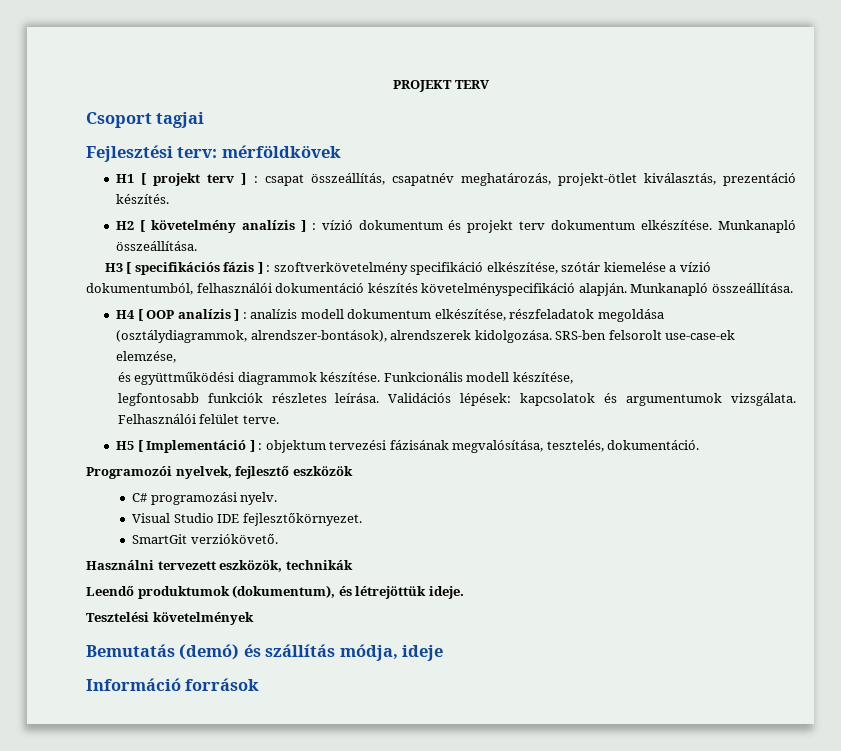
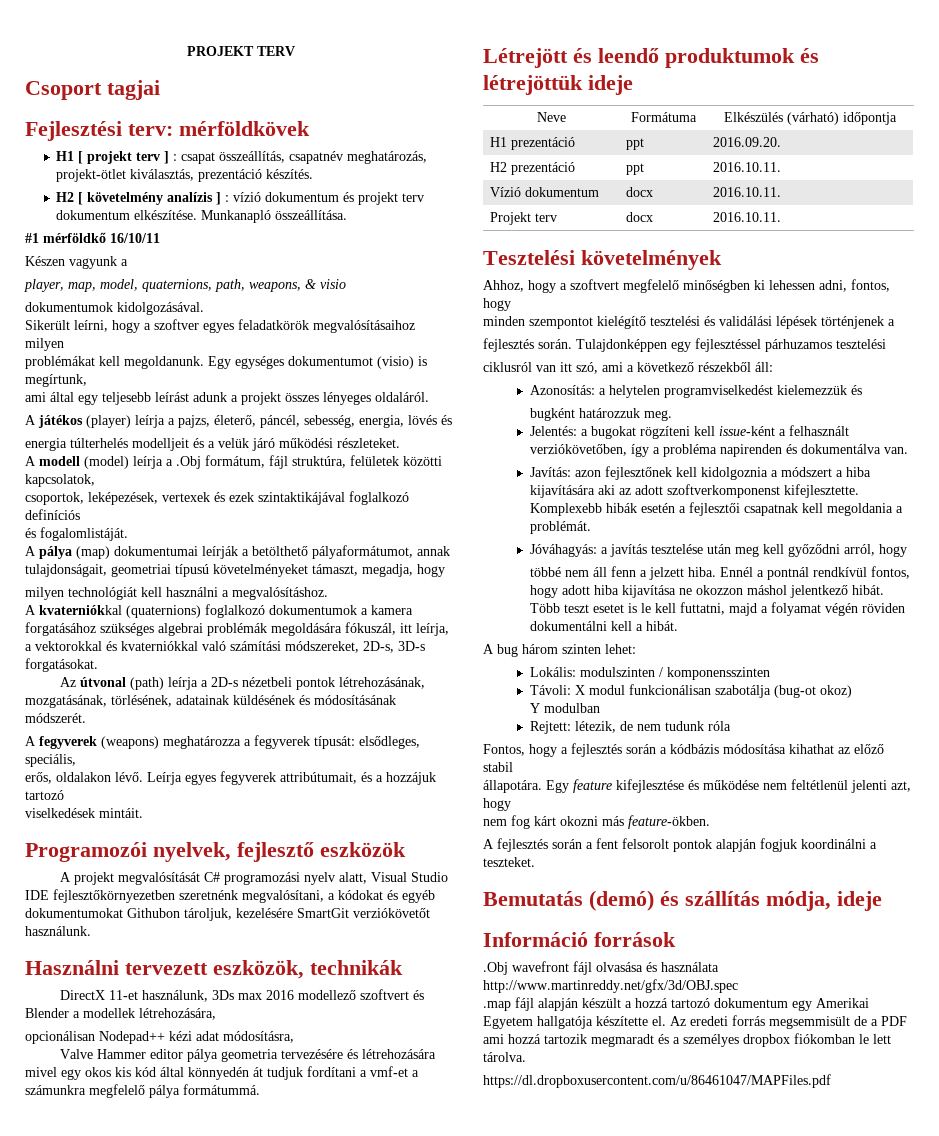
[104,262,711,275] [86,283,793,296] [116,309,664,322] [116,330,736,343] [116,351,177,363] [117,371,573,385] [117,393,797,406] [117,414,279,424] [116,440,700,453] [86,465,353,479] [132,492,278,505] [132,512,362,526] [132,533,278,544] [86,560,353,572] [86,585,464,599] [86,612,254,625] H3 [ specifikációs fázis ] : szoftverkövetelmény specifikáció elkészítése, szótár kiemelése a vízió dokumentumból, felhasználói dokumentáció készítés követelményspecifikáció alapján. Munkanapló összeállítása. // H4 [ OOP analízis ] : analízis modell dokumentum elkészítése, részfeladatok megoldása (osztálydiagrammok, alrendszer-bontások), alrendszerek kidolgozása. SRS-ben felsorolt use-case-ek elemzése, // és együttműködési diagrammok készítése. Funkcionális modell készítése, // legfontosabb funkciók részletes leírása. Validációs lépések: kapcsolatok és argumentumok vizsgálata. Felhasználói felület terve. // H5 [ Implementáció ] : objektum tervezési fázisának megvalósítása, tesztelés, dokumentáció. // Programozói nyelvek, fejlesztő eszközök // C# programozási nyelv. // Visual Studio IDE fejlesztőkörnyezet. // SmartGit verziókövető. // Használni tervezett eszközök, technikák // Leendő produktumok (dokumentum), és létrejöttük ideje. // Tesztelési követelmények -> [25,232,160,243] [25,256,128,269] [24,279,346,292] [25,302,204,315] [25,319,415,333] [25,338,64,351] [25,356,427,369] [25,374,87,387] [25,392,429,405] [25,415,452,428] [25,438,400,451] [25,455,442,469] [25,474,95,487] [25,491,409,505] [25,509,80,520] [25,527,128,541] [25,545,450,559] [25,564,445,577] [25,587,328,600] [25,604,413,618] [25,622,449,636] [25,641,425,653] [25,658,98,672] [59,677,425,690] [25,695,396,708] [25,713,86,723] [25,735,420,749] [25,754,76,767] [25,771,436,785] [25,790,64,800] [25,808,143,818] [25,842,406,862] [59,872,448,885] [25,889,435,903] [25,908,430,921] [25,926,91,936] [25,960,403,979] [59,989,424,1002] [25,1008,216,1020] [25,1031,294,1044] [59,1049,436,1062] [25,1066,419,1080] [25,1084,260,1098] [483,48,819,68] [483,75,633,95] [537,112,566,122] [630,112,697,122] [724,112,897,125] [489,137,575,150] [625,138,644,150] [712,137,781,147] [489,162,575,175] [625,163,644,175] [712,162,781,172] [489,187,599,197] [625,187,653,197] [712,187,781,197] [489,212,557,225] [625,212,653,222] [712,212,781,222] [483,250,722,270] [483,279,890,293] [483,298,511,311] [483,316,895,329] [483,338,886,352] [483,362,773,374] [529,385,862,398] [530,408,673,421] [529,425,849,439] [529,444,908,457] [529,466,871,480] [529,484,859,498] [529,502,903,516] [529,521,591,534] [529,544,907,557] [530,566,911,580] [530,585,885,598] [530,602,906,616] [530,621,679,631] [483,644,636,657] [529,667,770,680] [529,684,852,698] [530,703,601,713] [529,721,731,734] [483,743,884,757] [483,762,513,772] [483,779,911,793] [483,798,511,811] [483,815,710,829] [483,838,877,852] [483,857,535,867] #1 mérföldkő 16/10/11 // Készen vagyunk a // player, map, model, quaternions, path, weapons, & visio // dokumentumok kidolgozásával. // Sikerült leírni, hogy a szoftver egyes feladatkörök megvalósításaihoz milyen // problémákat kell megoldanunk. Egy egységes dokumentumot (visio) is megírtunk, // ami által egy teljesebb leírást adunk a projekt összes lényeges oldaláról. // A játékos (player) leírja a pajzs, életerő, páncél, sebesség, energia, lövés és // energia túlterhelés modelljeit és a velük járó működési részleteket. // A modell (model) leírja a .Obj formátum, fájl struktúra, felületek közötti kapcsolatok, // csoportok, leképezések, vertexek és ezek szintaktikájával foglalkozó definíciós // és fogalomlistáját. // A pálya (map) dokumentumai leírják a betölthető pályaformátumot, annak tulajdonságait, geometriai típusú követelményeket támaszt, megadja, hogy // milyen technológiát kell használni a megvalósításhoz. // A kvaterniókkal (quaternions) foglalkozó dokumentumok a kamera forgatásához szükséges algebrai problémák megoldására fókuszál, itt leírja, a vektorokkal és kvaterniókkal való számítási módszereket, 2D-s, 3D-s forgatásokat. // Az útvonal (path) leírja a 2D-s nézetbeli pontok létrehozásának, mozgatásának, törlésének, adatainak küldésének és módosításának módszerét. // A fegyverek (weapons) meghatározza a fegyverek típusát: elsődleges, speciális, // erős, oldalakon lévő. Leírja egyes fegyverek attribútumait, és a hozzájuk tartozó // viselkedések mintáit. // Programozói nyelvek, fejlesztő eszközök // A projekt megvalósítását C# programozási nyelv alatt, Visual Studio IDE fejlesztőkörnyezetben szeretnénk megvalósítani, a kódokat és egyéb dokumentumokat Githubon tároljuk, kezelésére SmartGit verziókövetőt használunk. // Használni tervezett eszközök, technikák // DirectX 11-et használunk, 3Ds max 2016 modellező szoftvert és Blender a modellek létrehozására, // opcionálisan Nodepad++ kézi adat módosításra, // Valve Hammer editor pálya geometria tervezésére és létrehozására mivel egy okos kis kód által könnyedén át tudjuk fordítani a vmf-et a számunkra megfelelő pálya formátummá. // Létrejött és leendő produktumok és létrejöttük ideje // Neve | Formátuma | Elkészülés (várható) időpontja // H1 prezentáció | ppt | 2016.09.20. // H2 prezentáció | ppt | 2016.10.11. // Vízió dokumentum | docx | 2016.10.11. // Projekt terv | docx | 2016.10.11. // Tesztelési követelmények // Ahhoz, hogy a szoftvert megfelelő minőségben ki lehessen adni, fontos, hogy // minden szempontot kielégítő tesztelési és validálási lépések történjenek a // fejlesztés során. Tulajdonképpen egy fejlesztéssel párhuzamos tesztelési // ciklusról van itt szó, ami a következő részekből áll: // Azonosítás: a helytelen programviselkedést kielemezzük és // bugként határozzuk meg. // Jelentés: a bugokat rögzíteni kell issue-ként a felhasznált verziókövetőben, így a probléma napirenden és dokumentálva van. // Javítás: azon fejlesztőnek kell kidolgoznia a módszert a hiba kijavítására aki az adott szoftverkomponenst kifejlesztette. Komplexebb hibák esetén a fejlesztői csapatnak kell megoldania a problémát. // Jóváhagyás: a javítás tesztelése után meg kell győződni arról, hogy // többé nem áll fenn a jelzett hiba. Ennél a pontnál rendkívül fontos, hogy adott hiba kijavítása ne okozzon máshol jelentkező hibát. Több teszt esetet is le kell futtatni, majd a folyamat végén röviden dokumentálni kell a hibát. // A bug három szinten lehet: // Lokális: modulszinten / komponensszinten // Távoli: X modul funkcionálisan szabotálja (bug-ot okoz) // Y modulban // Rejtett: létezik, de nem tudunk róla // Fontos, hogy a fejlesztés során a kódbázis módosítása kihathat az előző stabil // állapotára. Egy feature kifejlesztése és működése nem feltétlenül jelenti azt, hogy // nem fog kárt okozni más feature-ökben. // A fejlesztés során a fent felsorolt pontok alapján fogjuk koordinálni a teszteket.
(260, 684) none -> [483,961,719,975] [483,979,738,993] [483,997,869,1011] [483,1015,907,1029] [483,1033,891,1047] [483,1052,526,1062] [483,1074,831,1088] // .Obj wavefront fájl olvasása és használata http://www.martinreddy.net/gfx/3d/OBJ.spec // .map fájl alapján készült a hozzá tartozó dokumentum egy Amerikai Egyetem hallgatója készítette el. Az eredeti forrás megsemmisült de a PDF ami hozzá tartozik megmaradt és a személyes dropbox fiókomban le lett tárolva. // https://dl.dropboxusercontent.com/u/86461047/MAPFiles.pdf

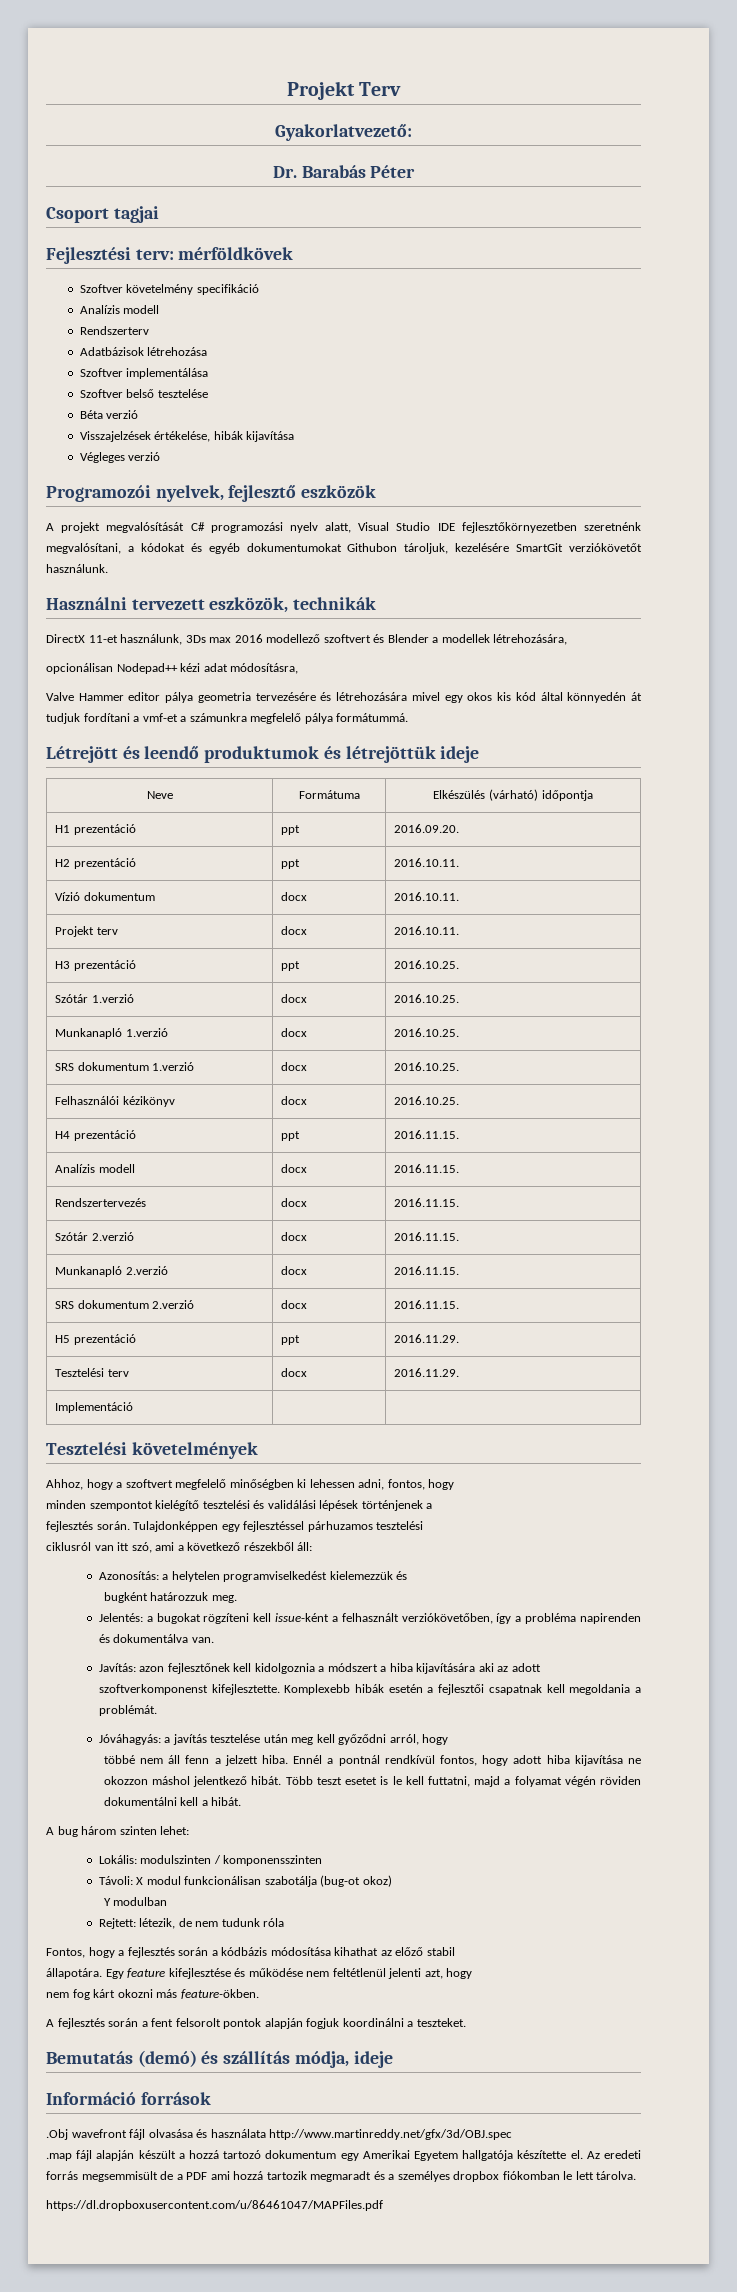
[186,46,295,56] PROJEKT TERV -> [286,81,402,100] [275,124,412,141] [272,165,416,178] Projekt Terv // Gyakorlatvezető: // Dr. Barabás Péter
[56,151,428,164] [56,169,314,182] [56,192,425,205] [56,210,348,223] [25,232,160,243] [25,256,128,269] [24,279,346,292] [25,302,204,315] [25,319,415,333] [25,338,64,351] [25,356,427,369] [25,374,87,387] [25,392,429,405] [25,415,452,428] [25,438,400,451] [25,455,442,469] [25,474,95,487] [25,491,409,505] [25,509,80,520] [25,527,128,541] [25,545,450,559] [25,564,445,577] [25,587,328,600] [25,604,413,618] [25,622,449,636] [25,641,425,653] [25,658,98,672] [59,677,425,690] [25,695,396,708] [25,713,86,723] [25,735,420,749] [25,754,76,767] [25,771,436,785] [25,790,64,800] [25,808,143,818] H1 [ projekt terv ] : csapat összeállítás, csapatnév meghatározás, projekt-ötlet kiválasztás, prezentáció készítés. // H2 [ követelmény analízis ] : vízió dokumentum és projekt terv dokumentum elkészítése. Munkanapló összeállítása. // #1 mérföldkő 16/10/11 // Készen vagyunk a // player, map, model, quaternions, path, weapons, & visio // dokumentumok kidolgozásával. // Sikerült leírni, hogy a szoftver egyes feladatkörök megvalósításaihoz milyen // problémákat kell megoldanunk. Egy egységes dokumentumot (visio) is megírtunk, // ami által egy teljesebb leírást adunk a projekt összes lényeges oldaláról. // A játékos (player) leírja a pajzs, életerő, páncél, sebesség, energia, lövés és // energia túlterhelés modelljeit és a velük járó működési részleteket. // A modell (model) leírja a .Obj formátum, fájl struktúra, felületek közötti kapcsolatok, // csoportok, leképezések, vertexek és ezek szintaktikájával foglalkozó definíciós // és fogalomlistáját. // A pálya (map) dokumentumai leírják a betölthető pályaformátumot, annak tulajdonságait, geometriai típusú követelményeket támaszt, megadja, hogy // milyen technológiát kell használni a megvalósításhoz. // A kvaterniókkal (quaternions) foglalkozó dokumentumok a kamera forgatásához szükséges algebrai problémák megoldására fókuszál, itt leírja, a vektorokkal és kvaterniókkal való számítási módszereket, 2D-s, 3D-s forgatásokat. // Az útvonal (path) leírja a 2D-s nézetbeli pontok létrehozásának, mozgatásának, törlésének, adatainak küldésének és módosításának módszerét. // A fegyverek (weapons) meghatározza a fegyverek típusát: elsődleges, speciális, // erős, oldalakon lévő. Leírja egyes fegyverek attribútumait, és a hozzájuk tartozó // viselkedések mintáit. -> [79,284,259,295] [79,305,160,314] [79,326,149,335] [79,347,208,356] [79,368,209,379] [79,389,208,398] [79,410,139,419] [79,431,295,442] [79,452,161,463] Szoftver követelmény specifikáció // Analízis modell // Rendszerterv // Adatbázisok létrehozása // Szoftver implementálása // Szoftver belső tesztelése // Béta verzió // Visszajelzések értékelése, hibák kijavítása // Végleges verzió
(781, 217) none -> [55,960,136,971] [281,961,301,971] [394,960,460,969] [55,994,134,1003] [281,994,308,1003] [394,994,460,1003] [55,1028,168,1039] [281,1028,308,1037] [394,1028,460,1037] [55,1062,195,1071] [281,1062,308,1071] [394,1062,460,1071] [55,1096,175,1107] [281,1096,308,1105] [394,1096,460,1105] [55,1130,136,1141] [281,1131,301,1141] [394,1130,460,1139] [55,1164,135,1173] [281,1164,308,1173] [394,1164,460,1173] [55,1198,147,1207] [281,1198,308,1207] [394,1198,460,1207] [55,1232,134,1241] [281,1232,308,1241] [394,1232,460,1241] [55,1266,168,1277] [281,1266,308,1275] [394,1266,460,1275] [55,1300,195,1309] [281,1300,308,1309] [394,1300,460,1309] [55,1334,136,1345] [281,1335,301,1345] [394,1334,460,1343] [55,1368,129,1377] [281,1368,308,1377] [394,1368,460,1377] [55,1402,134,1413] // H3 prezentáció | ppt | 2016.10.25. // Szótár 1.verzió | docx | 2016.10.25. // Munkanapló 1.verzió | docx | 2016.10.25. // SRS dokumentum 1.verzió | docx | 2016.10.25. // Felhasználói kézikönyv | docx | 2016.10.25. // H4 prezentáció | ppt | 2016.11.15. // Analízis modell | docx | 2016.11.15. // Rendszertervezés | docx | 2016.11.15. // Szótár 2.verzió | docx | 2016.11.15. // Munkanapló 2.verzió | docx | 2016.11.15. // SRS dokumentum 2.verzió | docx | 2016.11.15. // H5 prezentáció | ppt | 2016.11.29. // Tesztelési terv | docx | 2016.11.29. // Implementáció | |

